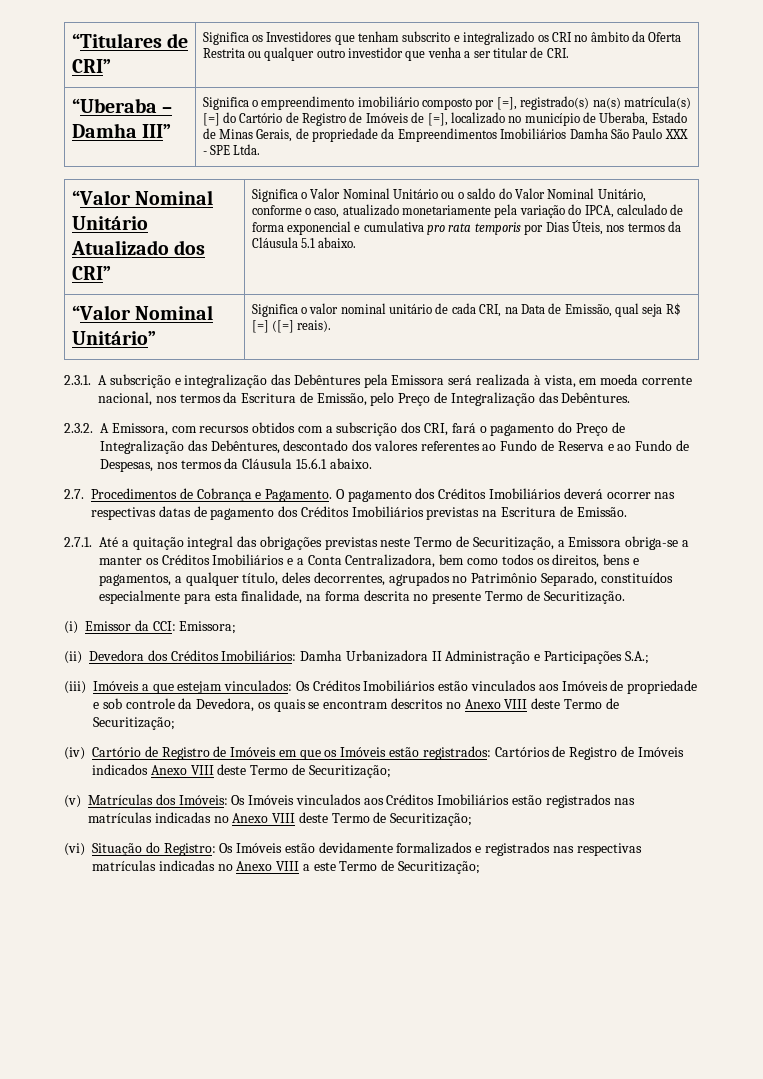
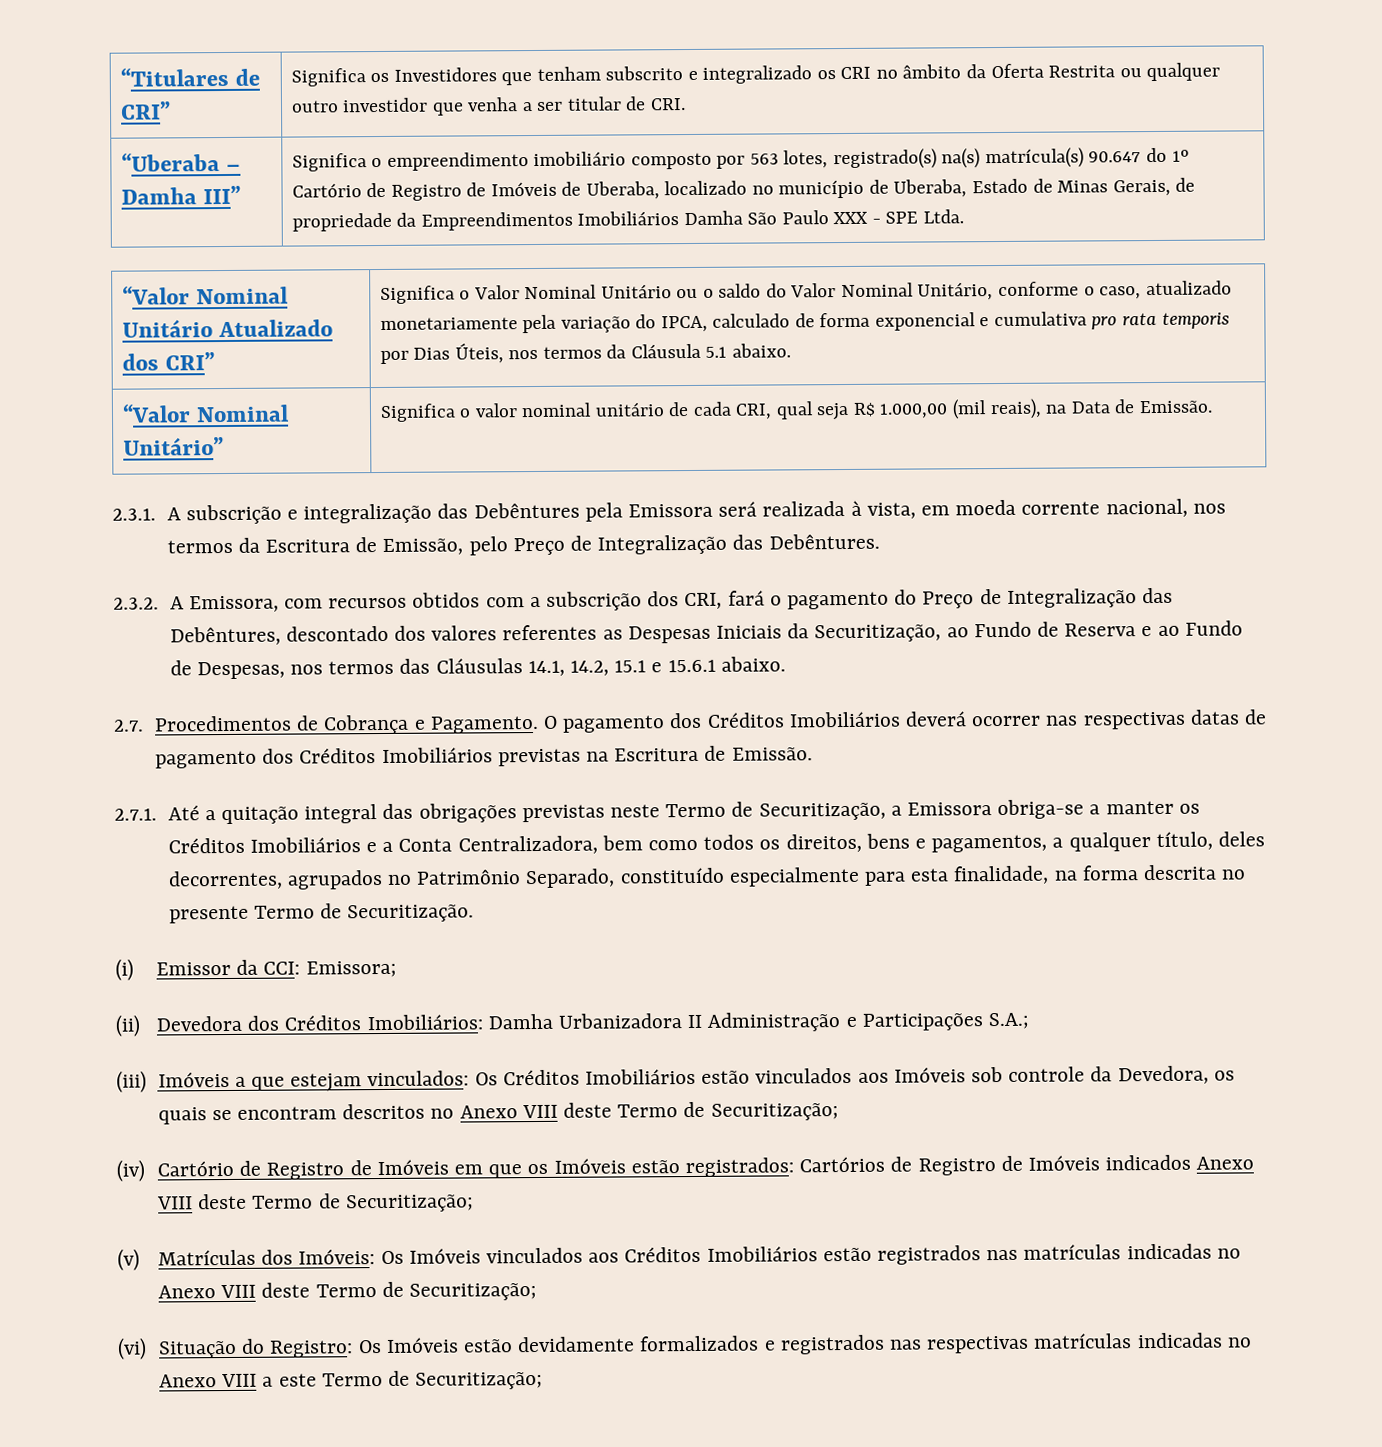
[496,97,517,110] [=], -> [749,150,829,169] 563 lotes,
[202,112,236,126] [=] do -> [1088,147,1189,163] 90.647 do 1º
[427,113,448,126] [=], -> [585,181,660,200] Uberaba,
[504,303,681,317] [251,320,332,333] na Data de Emissão, qual seja R$ [=] ([=] reais). -> [775,398,1213,421] qual seja R$ 1.000,00 (mil reais), na Data de Emissão.
(480, 446) none -> [602,623,942,644] as Despesas Iniciais da Securitização,
[224,458,293,469] da Cláusula -> [399,658,663,677] das Cláusulas 14.1, 14.2, 15.1 e
[600,572,673,583] constituídos -> [619,867,725,884] constituído
[610,680,698,694] [93,702,99,709] de propriedade e -> (966, 1075) none

